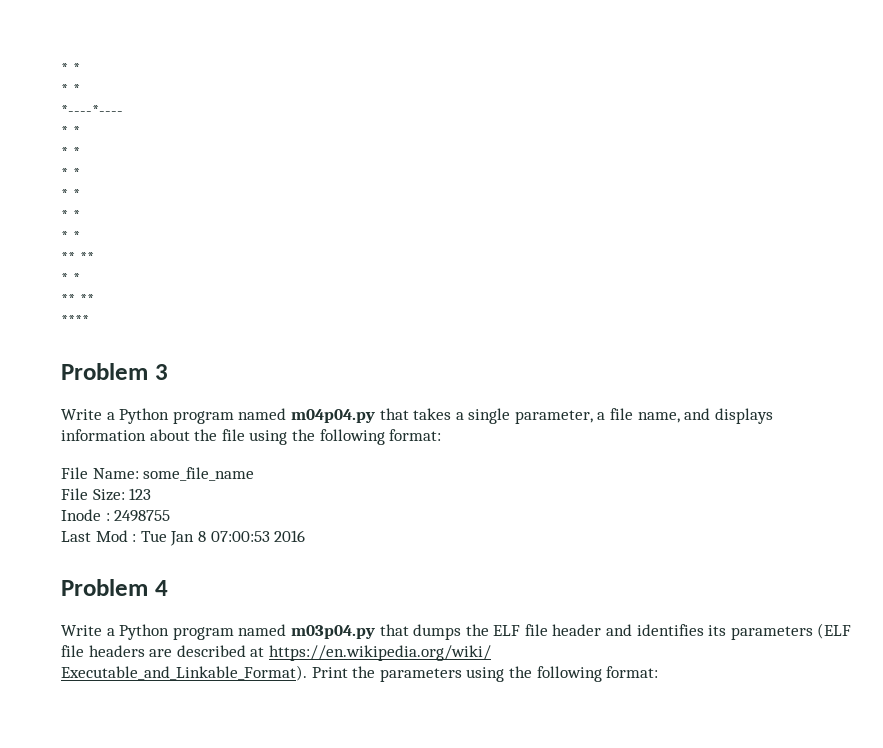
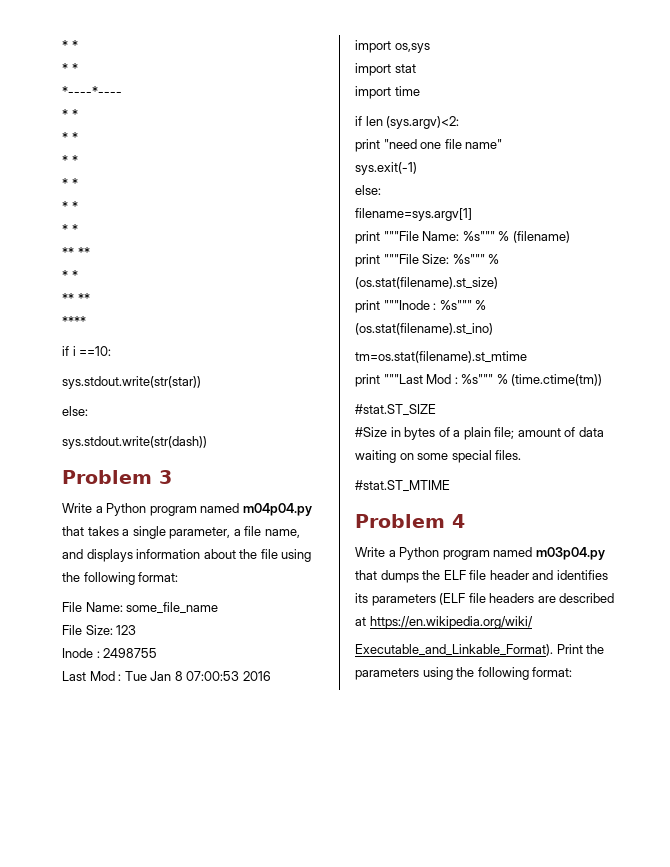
(89, 320) none -> [62,346,112,356] [62,376,201,389] [62,406,88,416] [62,436,207,449] // if i ==10: // sys.stdout.write(str(star)) // else: // sys.stdout.write(str(dash))
(306, 536) none -> [355,40,430,53] [355,63,416,76] [355,86,420,99] [355,116,460,129] [355,139,503,152] [355,162,417,175] [355,185,381,195] [355,208,472,221] [355,231,570,244] [355,254,500,267] [355,277,498,289] [355,300,487,313] [355,323,493,335] [355,351,527,363] [355,374,603,387] [355,404,436,416] [355,427,604,440] [355,450,522,463] [355,480,450,492] // import os,sys // import stat // import time // if len (sys.argv)<2: // print "need one file name" // sys.exit(-1) // else: // filename=sys.argv[1] // print """File Name: %s""" % (filename) // print """File Size: %s""" % (os.stat(filename).st_size) // print """Inode : %s""" % (os.stat(filename).st_ino) // tm=os.stat(filename).st_mtime // print """Last Mod : %s""" % (time.ctime(tm)) // #stat.ST_SIZE // #Size in bytes of a plain file; amount of data waiting on some special files. // #stat.ST_MTIME

